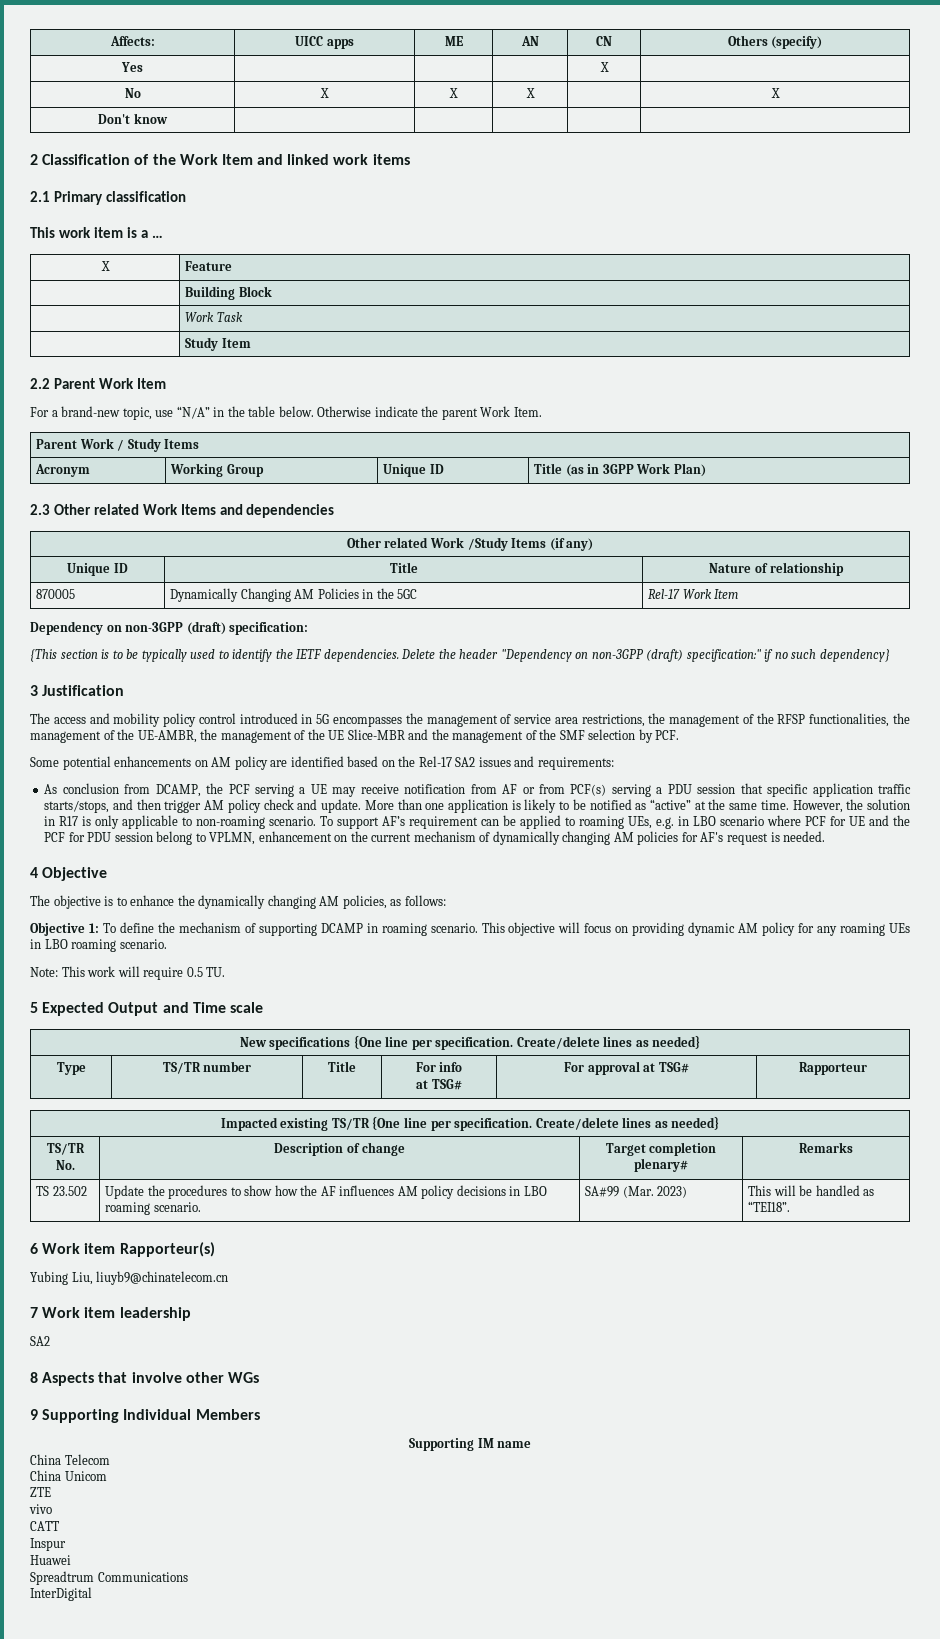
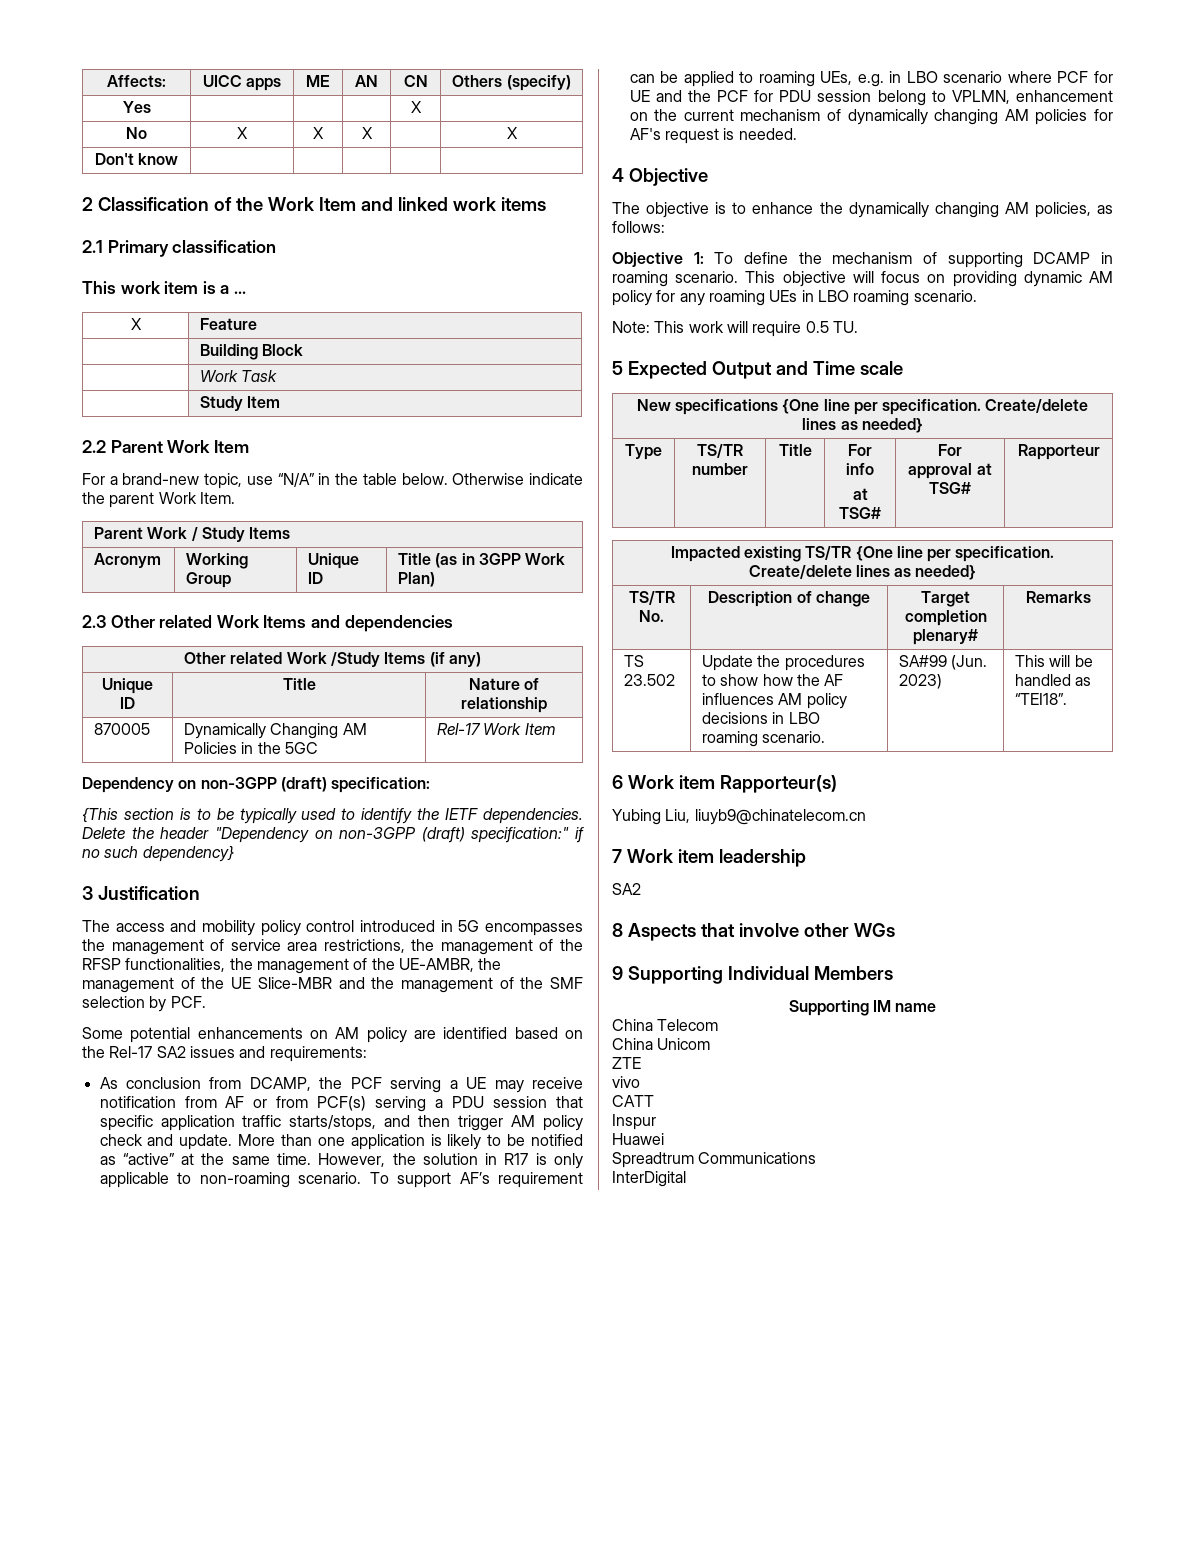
[622,1186,654,1198] (Mar. -> [951,655,988,670] (Jun.

